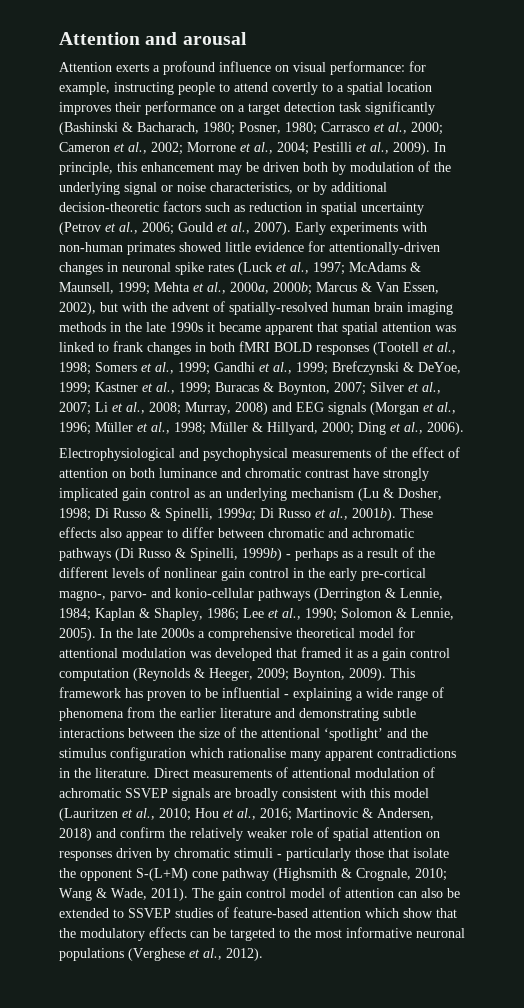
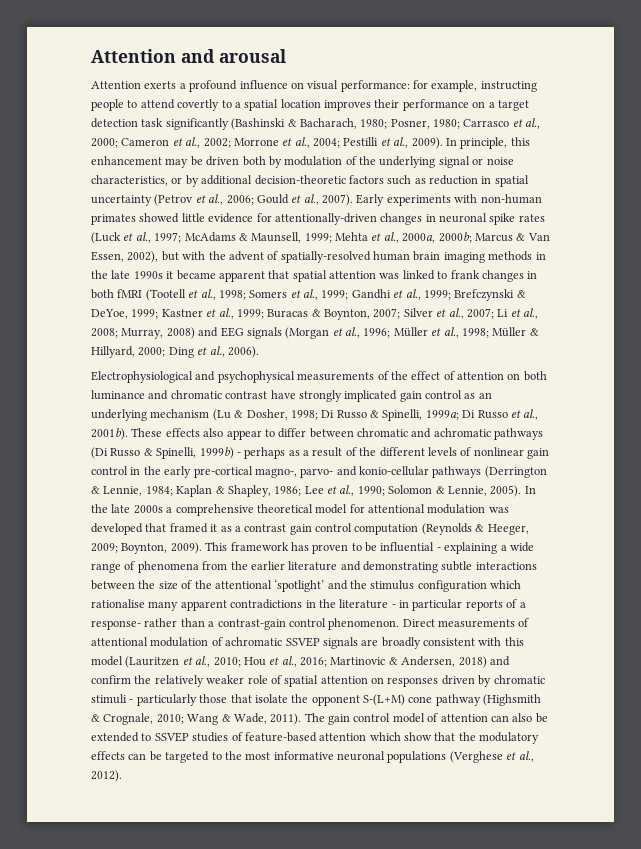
[274,342,369,355] BOLD responses -> (143, 293) none
(379, 654) none -> [244,524,287,532] contrast
[95,768,150,778] literature. -> [339,599,526,611] [91,618,400,630] literature - in particular reports of a response- rather than a contrast-gain control phenomenon.

